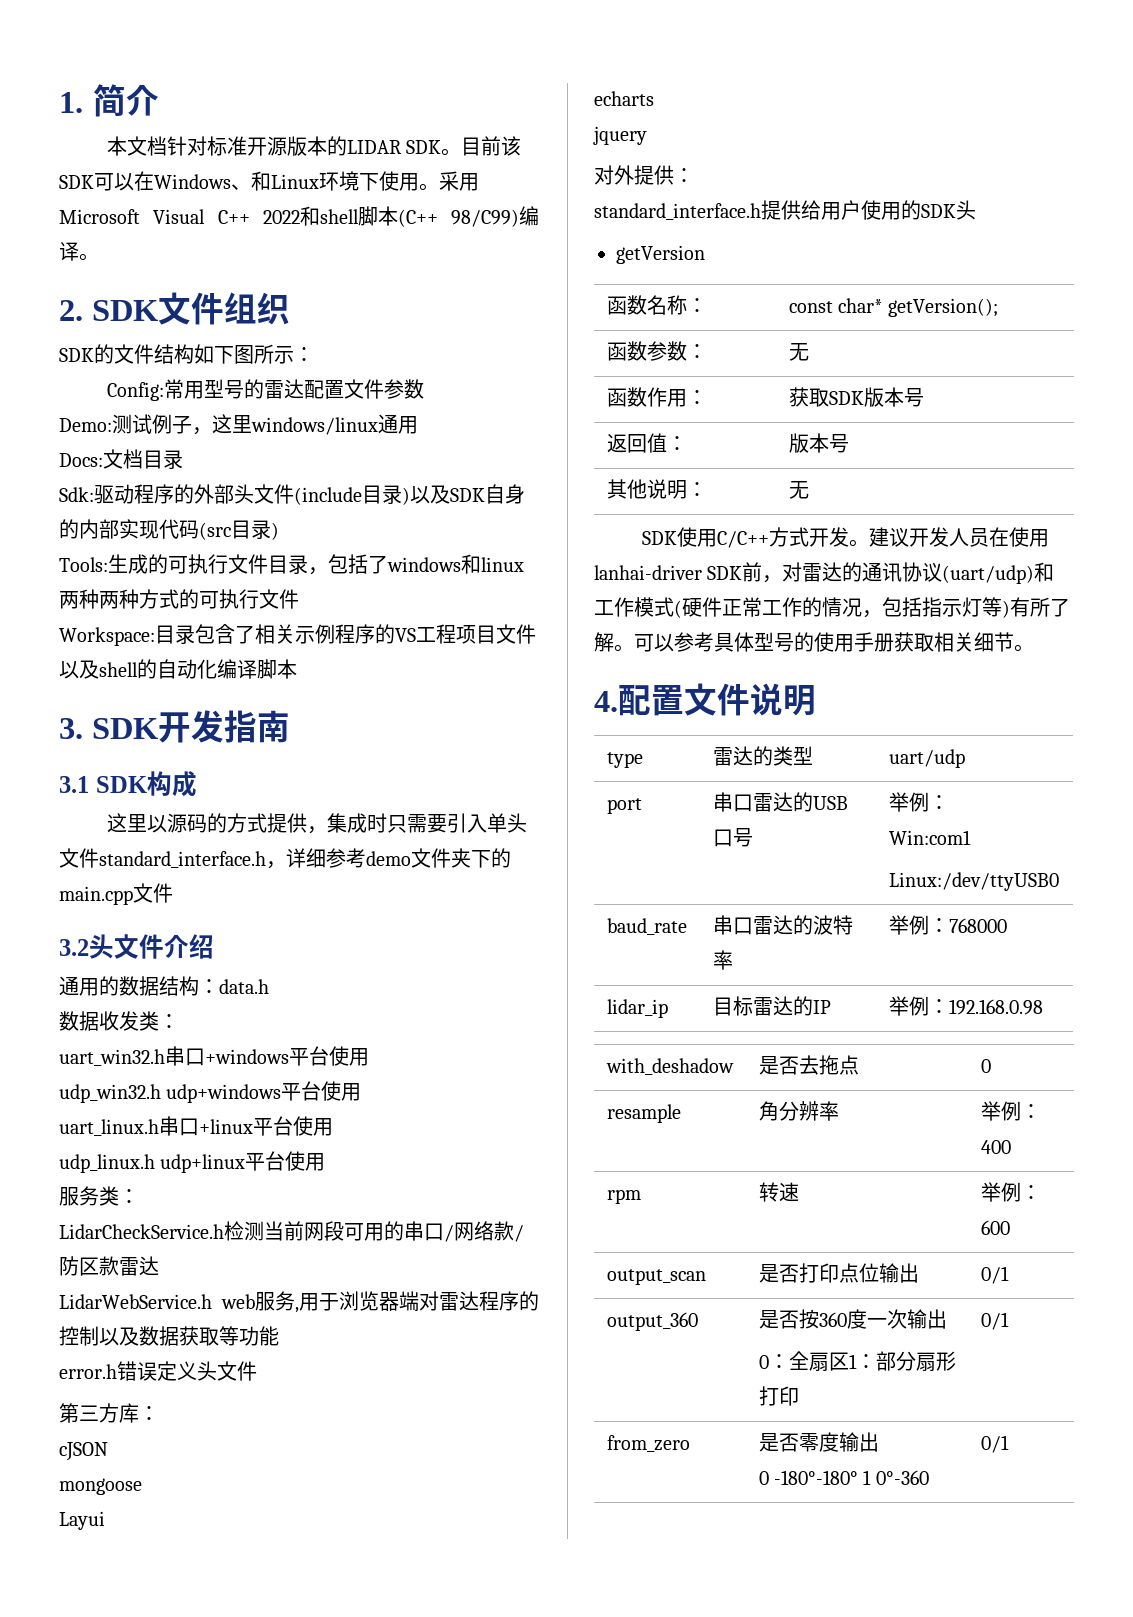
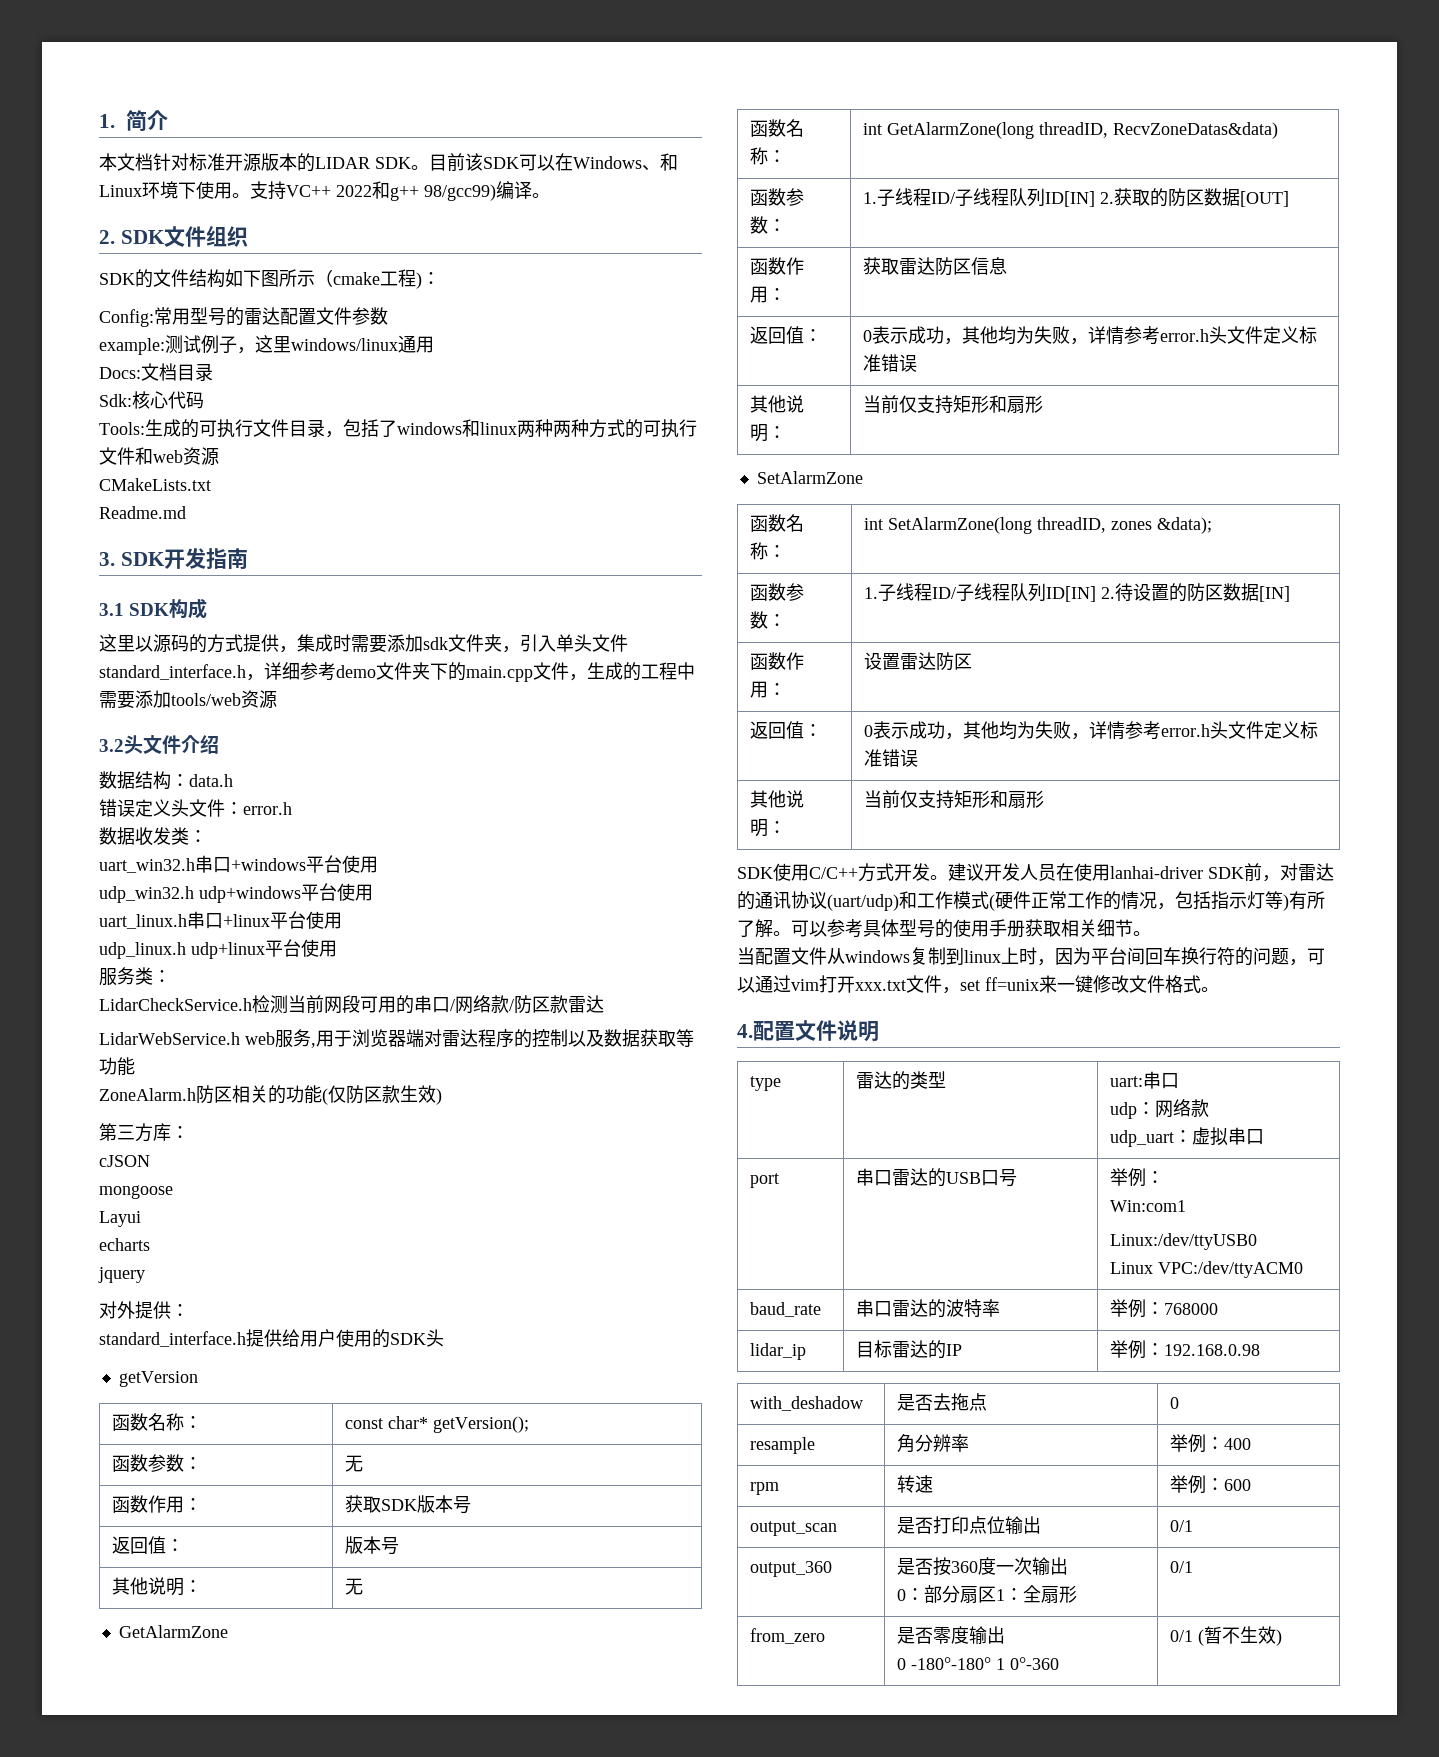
[439,171,479,191] [59,206,519,227] 采用Microsoft Visual C++ 2022和shell脚本(C++ 98/C99) -> [250,181,496,201] 支持VC++ 2022和g++ 98/gcc99)
(294, 355) none -> [315,269,422,289] （cmake工程)
[59,418,112,432] Demo: -> [99,338,165,355] example:
[94,484,525,505] [59,519,279,540] 驱动程序的外部头文件(include目录)以及SDK自身的内部实现代码(src目录) -> [132,391,204,409] 核心代码
[59,624,536,646] [59,659,297,679] // Workspace:目录包含了相关示例程序的VS工程项目文件以及shell的自动化编译脚本 -> [135,447,219,466] [99,478,211,491] [99,506,186,519] 和web资源 // CMakeLists.txt // Readme.md
[386,814,447,833] 只需要 -> [351,634,520,653] 需要添加sdk文件夹，
(173, 893) none -> [569,662,695,681] [99,690,277,709] ，生成的工程中需要添加tools/web资源
[59,976,119,996] 通用的 -> (219, 744) none
(269, 986) none -> [99,799,292,817] // 错误定义头文件：error.h
[59,1361,257,1381] error.h错误定义头文件 -> [99,1085,442,1105] ZoneAlarm.h防区相关的功能(仅防区款生效)
(809, 490) none -> [118,1625,228,1638] [749,119,804,137] [749,147,786,165] [862,122,1278,139] [749,188,804,206] [749,216,786,234] [862,188,1289,207] [749,257,804,275] [749,286,786,303] [862,257,1007,276] [749,326,822,344] [862,326,1317,345] [862,354,917,372] [749,395,804,413] [749,424,786,442] [862,395,1043,414] [756,471,863,484] [749,514,804,532] [749,542,786,560] [863,517,1212,534] [749,583,804,601] [749,611,786,629] [863,583,1290,602] [749,652,804,670] [749,681,786,698] [863,652,972,671] [749,721,822,739] [863,721,1318,740] [863,749,918,767] [749,790,804,808] [749,819,786,837] [863,790,1044,809] // GetAlarmZone // 函数名称： | int GetAlarmZone(long threadID, RecvZoneDatas&data) // 函数参数： | 1.子线程ID/子线程队列ID[IN] 2.获取的防区数据[OUT] // 函数作用： | 获取雷达防区信息 // 返回值： | 0表示成功，其他均为失败，详情参考error.h头文件定义标准错误 // 其他说明： | 当前仅支持矩形和扇形 // SetAlarmZone // 函数名称： | int SetAlarmZone(long threadID, zones &data); // 函数参数： | 1.子线程ID/子线程队列ID[IN] 2.待设置的防区数据[IN] // 函数作用： | 设置雷达防区 // 返回值： | 0表示成功，其他均为失败，详情参考error.h头文件定义标准错误 // 其他说明： | 当前仅支持矩形和扇形
(1034, 648) none -> [737,947,1325,966] [737,975,1219,994] // 当配置文件从windows复制到linux上时，因为平台间回车换行符的问题，可以通过vim打开xxx.txt文件，set ff=unix来一键修改文件格式。
[888,749,965,768] uart/udp -> [1109,1071,1179,1089] [1109,1099,1209,1119] [1109,1127,1264,1147] uart:串口 // udp：网络款 // udp_uart：虚拟串口
(1059, 881) none -> [1109,1261,1303,1278] // Linux VPC:/dev/ttyACM0
[788,1351,809,1370] 全 -> [923,1585,960,1603] 部分
[875,1351,956,1371] [758,1386,799,1406] 部分扇形打印 -> [1022,1585,1077,1603] 全扇形
(1009, 1444) none -> [1197,1626,1282,1646] (暂不生效)

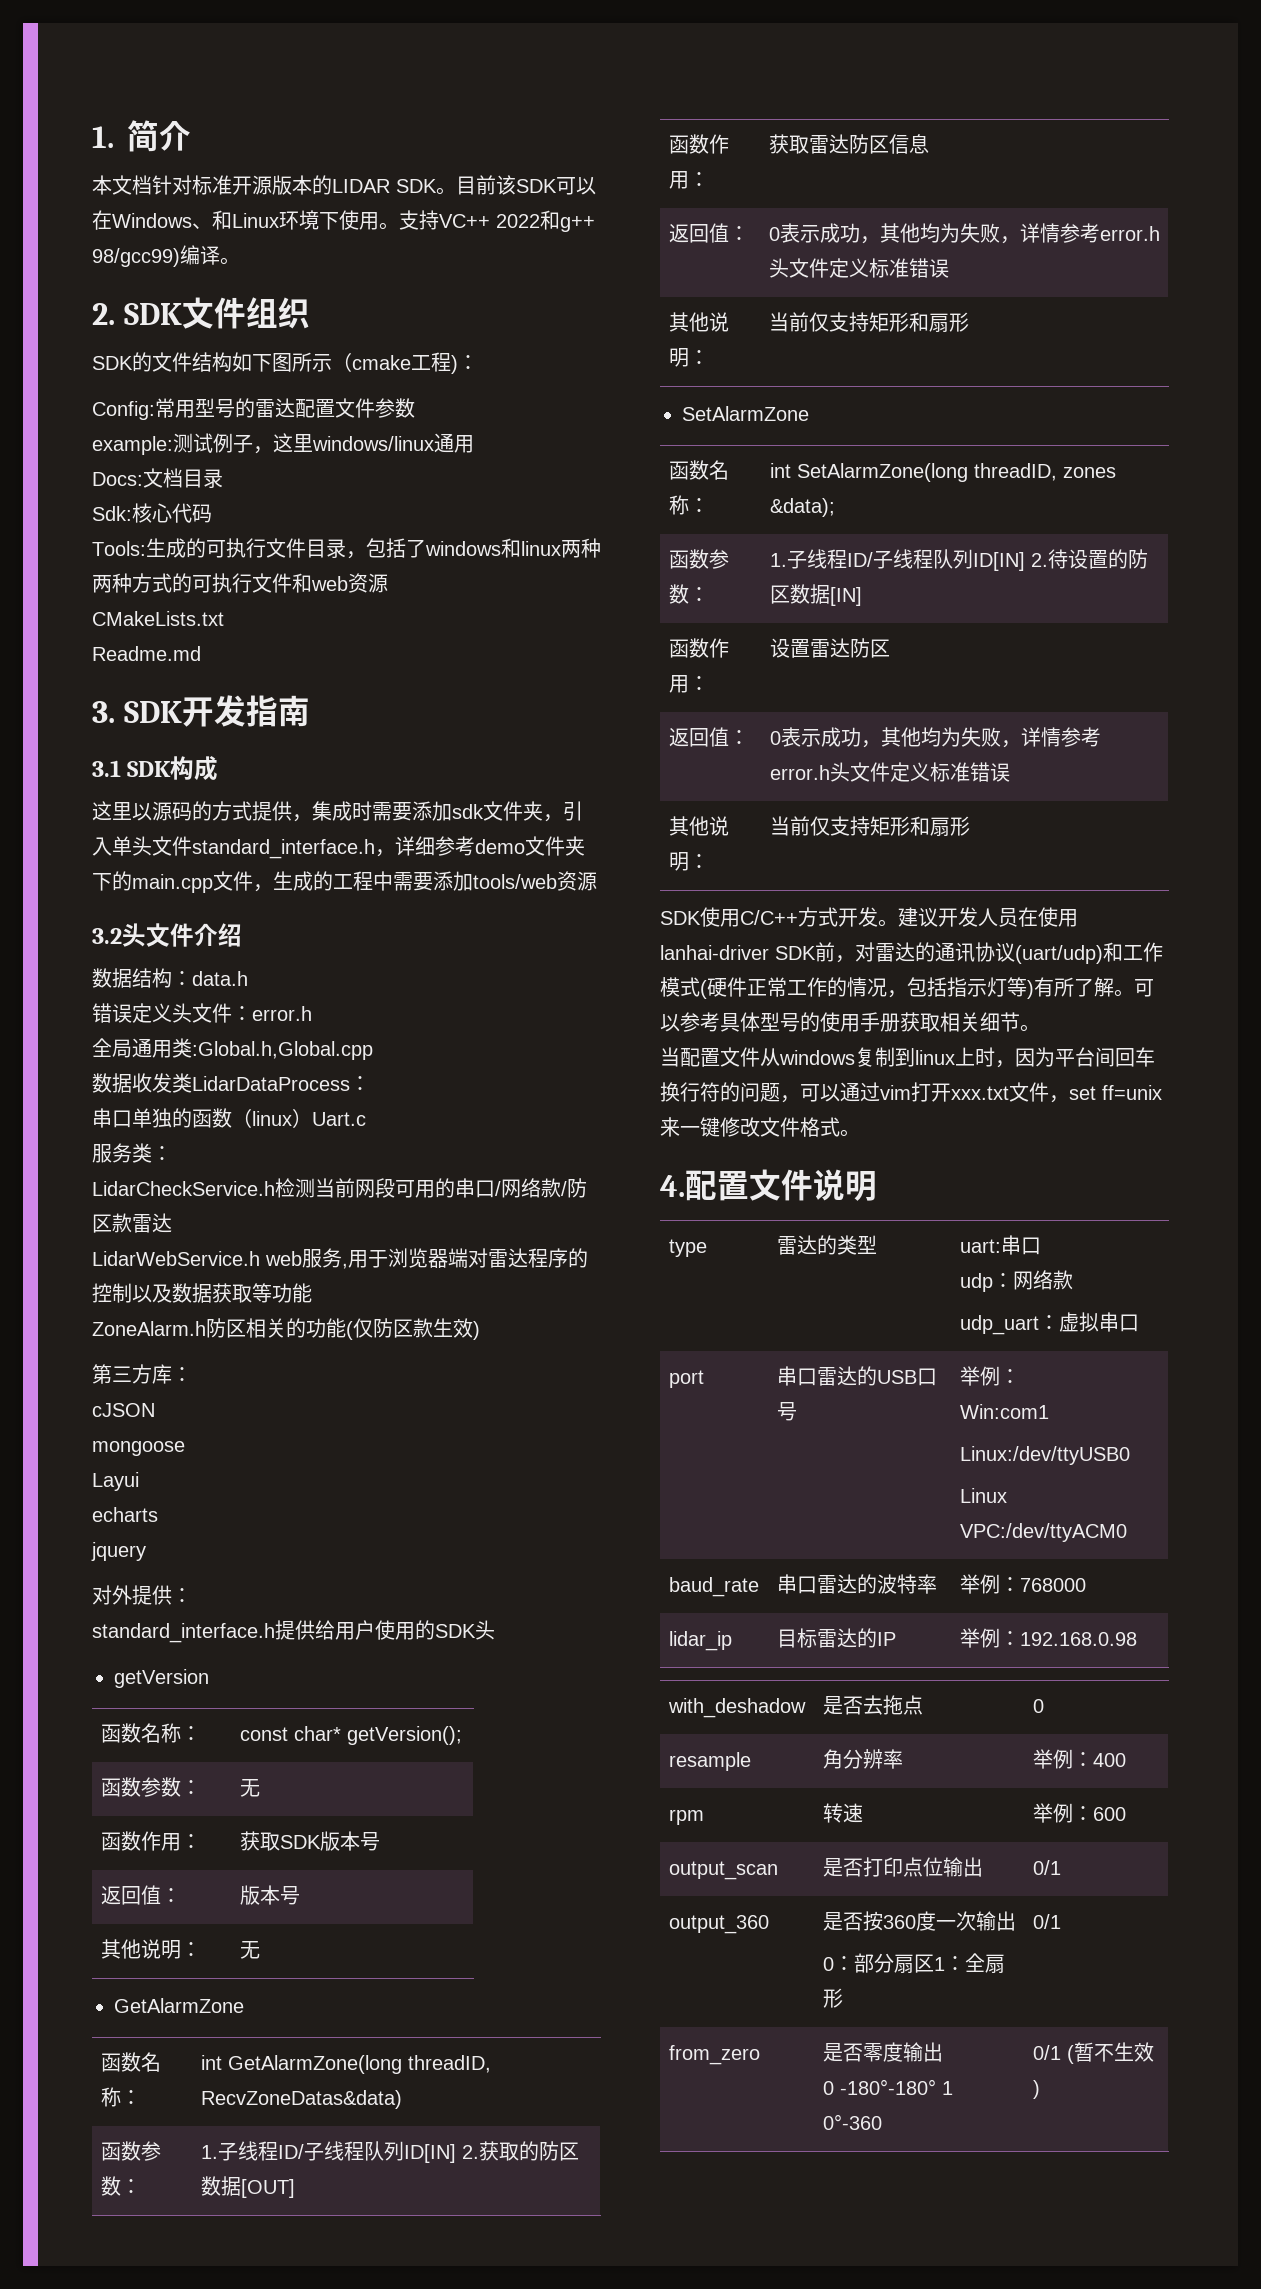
(292, 808) none -> [92,1038,373,1060] // 全局通用类:Global.h,Global.cpp
[189,830,207,843] [99,855,378,873] [99,883,373,903] [99,911,342,929] [99,939,337,959] ： // uart_win32.h串口+windows平台使用 // udp_win32.h udp+windows平台使用 // uart_linux.h串口+linux平台使用 // udp_linux.h udp+linux平台使用 -> [192,1076,370,1091] [92,1108,366,1128] LidarDataProcess： // 串口单独的函数（linux）Uart.c

